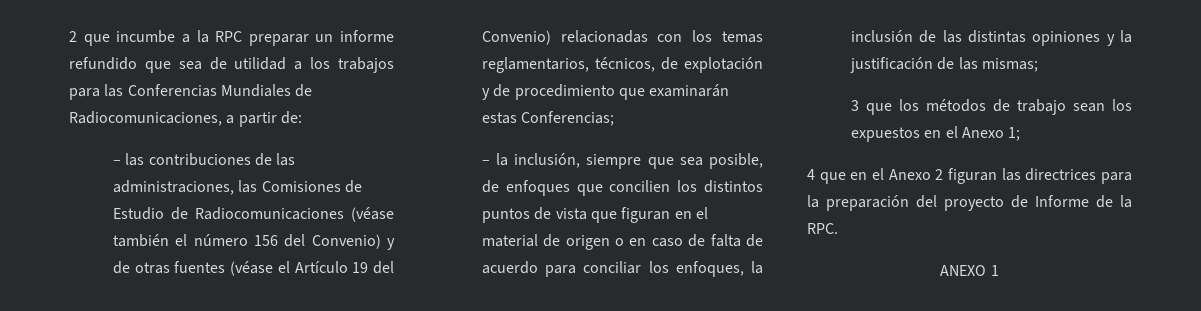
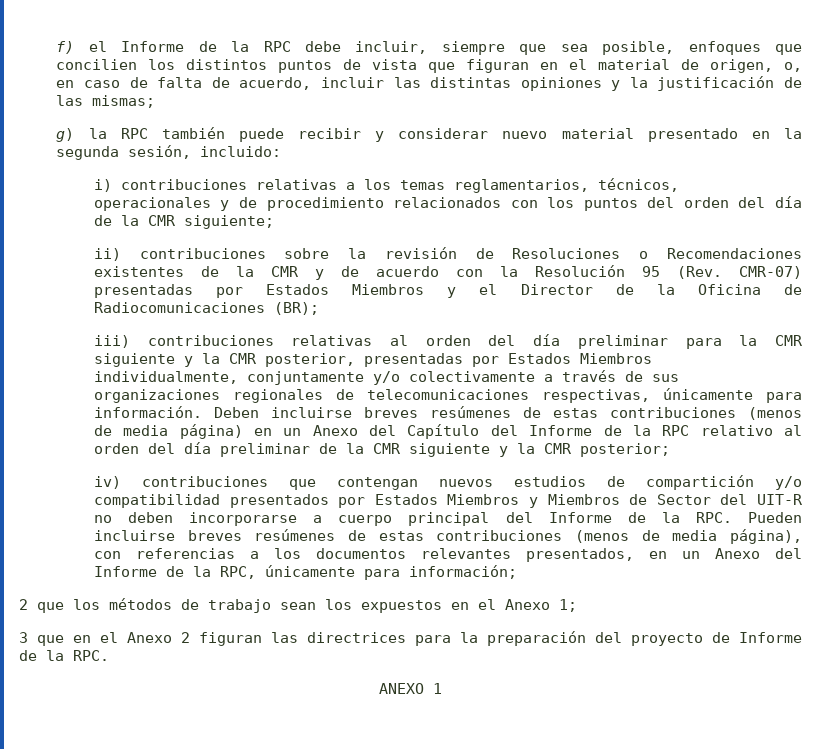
[69,30,394,46] [69,57,394,73] [69,84,313,100] [69,111,302,127] [112,153,296,166] [112,180,362,195] [112,207,394,222] [112,234,395,250] [112,261,394,276] [481,30,763,45] [481,57,763,73] [481,84,730,100] [481,111,615,126] [481,153,581,168] 2 que incumbe a la RPC preparar un informe refundido que sea de utilidad a los trabajos para las Conferencias Mundiales de Radiocomunicaciones, a partir de: // – las contribuciones de las administraciones, las Comisiones de Estudio de Radiocomunicaciones (véase también el número 156 del Convenio) y de otras fuentes (véase el Artículo 19 del Convenio) relacionadas con los temas reglamentarios, técnicos, de explotación y de procedimiento que examinarán estas Conferencias; // – la inclusión, -> [56,41,428,54] f) el Informe de la RPC debe incluir,
[481,180,499,193] de -> (675, 48) none
[565,235,625,250] origen o -> [710,59,803,73] origen, o,
[481,261,763,277] [850,30,937,43] acuerdo para conciliar los enfoques, la inclusión de -> [239,77,384,90] acuerdo, incluir
[850,100,859,111] 3 -> [56,127,802,142] [56,145,282,160] [93,178,679,193] [93,196,803,211] [93,215,274,229] [93,247,803,261] [93,265,803,280] [93,284,803,298] [93,302,319,315] [93,334,803,349] [93,353,652,367] [93,370,679,385] [93,388,802,403] [93,406,803,420] [93,424,803,439] [93,442,670,457] [93,475,803,490] [93,494,804,508] [93,512,802,526] [93,529,802,544] [93,548,803,562] [93,565,517,580] [19,599,28,610] g) la RPC también puede recibir y considerar nuevo material presentado en la segunda sesión, incluido: // i) contribuciones relativas a los temas reglamentarios, técnicos, operacionales y de procedimiento relacionados con los puntos del orden del día de la CMR siguiente; // ii) contribuciones sobre la revisión de Resoluciones o Recomendaciones existentes de la CMR y de acuerdo con la Resolución 95 (Rev. CMR-07) presentadas por Estados Miembros y el Director de la Oficina de Radiocomunicaciones (BR); // iii) contribuciones relativas al orden del día preliminar para la CMR siguiente y la CMR posterior, presentadas por Estados Miembros individualmente, conjuntamente y/o colectivamente a través de sus organizaciones regionales de telecomunicaciones respectivas, únicamente para información. Deben incluirse breves resúmenes de estas contribuciones (menos de media página) en un Anexo del Capítulo del Informe de la RPC relativo al orden del día preliminar de la CMR siguiente y la CMR posterior; // iv) contribuciones que contengan nuevos estudios de compartición y/o compatibilidad presentados por Estados Miembros y Miembros de Sector del UIT-R no deben incorporarse a cuerpo principal del Informe de la RPC. Pueden incluirse breves resúmenes de estas contribuciones (menos de media página), con referencias a los documentos relevantes presentados, en un Anexo del Informe de la RPC, únicamente para información; // 2
[807,169,815,180] 4 -> [19,632,28,643] 3

